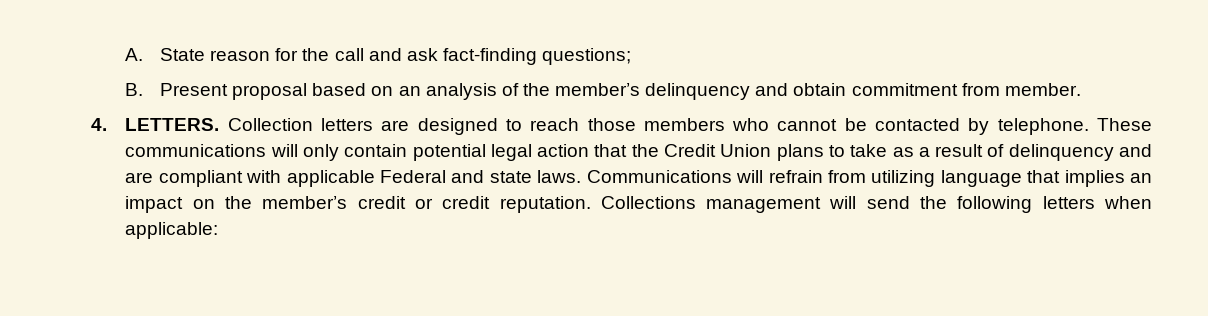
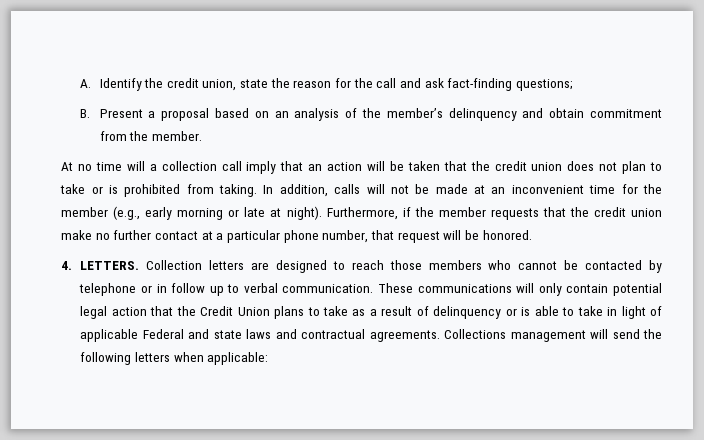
[159,48,205,61] State -> [99,78,290,91] Identify the credit union, state the
(228, 89) none -> [148,111,156,118] a
(1000, 89) none -> [129,131,149,141] the
(1081, 89) none -> [61,161,662,174] [60,184,662,197] [61,206,662,220] [61,230,532,243] // At no time will a collection call imply that an action will be taken that the credit union does not plan to take or is prohibited from taking. In addition, calls will not be made at an inconvenient time for the member (e.g., early morning or late at night). Furthermore, if the member requests that the credit union make no further contact at a particular phone number, that request will be honored.
[997,118,1089,135] telephone. -> [79,283,374,296] telephone or in follow up to verbal communication.
[1119,144,1152,157] [125,170,1152,187] [125,196,591,213] and are compliant with applicable Federal and state laws. Communications will refrain from utilizing language that implies an impact on the member’s credit or credit reputation. -> [505,306,663,319] [80,329,440,342] or is able to take in light of applicable Federal and state laws and contractual agreements.

